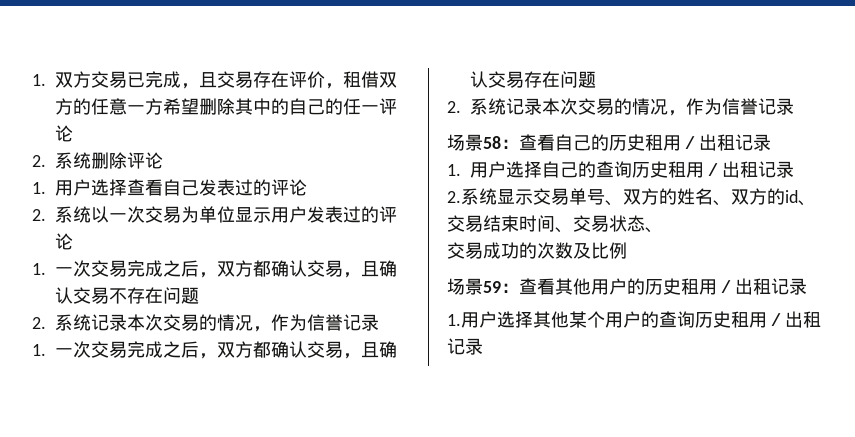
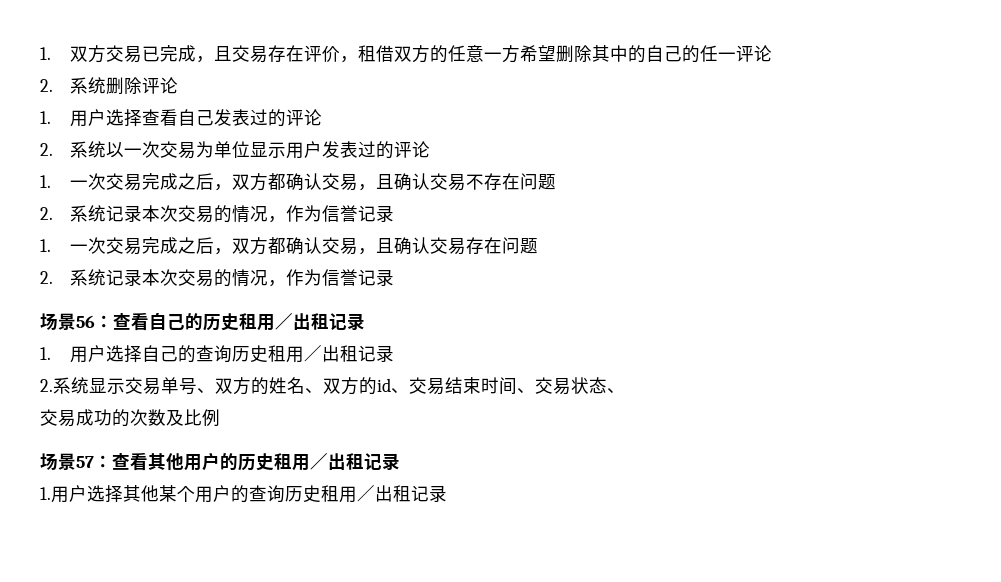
[483,136,501,149] 58 -> [76,315,95,328] 56
[483,281,501,293] 59 -> [76,456,94,468] 57

